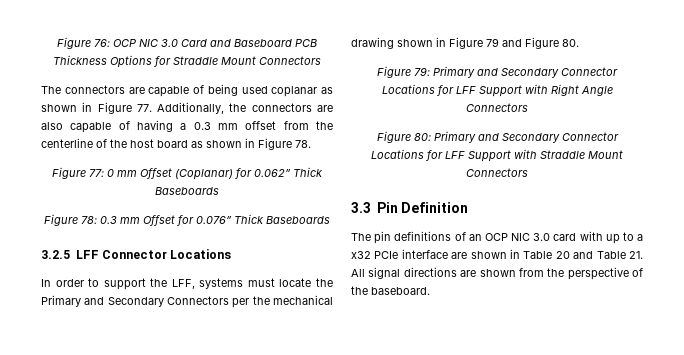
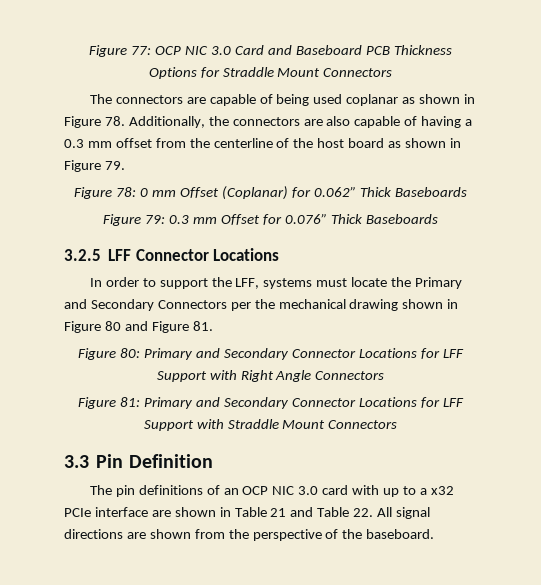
[57,37,110,49] Figure 76: -> [89,45,152,57] Figure 77:
[136,104,152,112] 77. -> [104,116,125,126] 78.
[295,140,311,148] [52,167,104,179] 78. // Figure 77: -> [104,161,125,170] [74,187,137,199] 79. // Figure 78:
[81,216,97,224] 78: -> [145,215,166,224] 79:
[486,38,499,47] 79 -> [104,321,121,331] 80
[562,39,579,47] [377,66,430,78] 80. // Figure 79: -> [192,321,213,331] [78,348,141,360] 81. // Figure 80:
[413,133,431,141] 80: -> [120,397,141,407] 81:
[555,251,570,259] 20 -> [270,508,287,517] 21
[629,251,643,259] 21. -> [353,508,374,517] 22.

